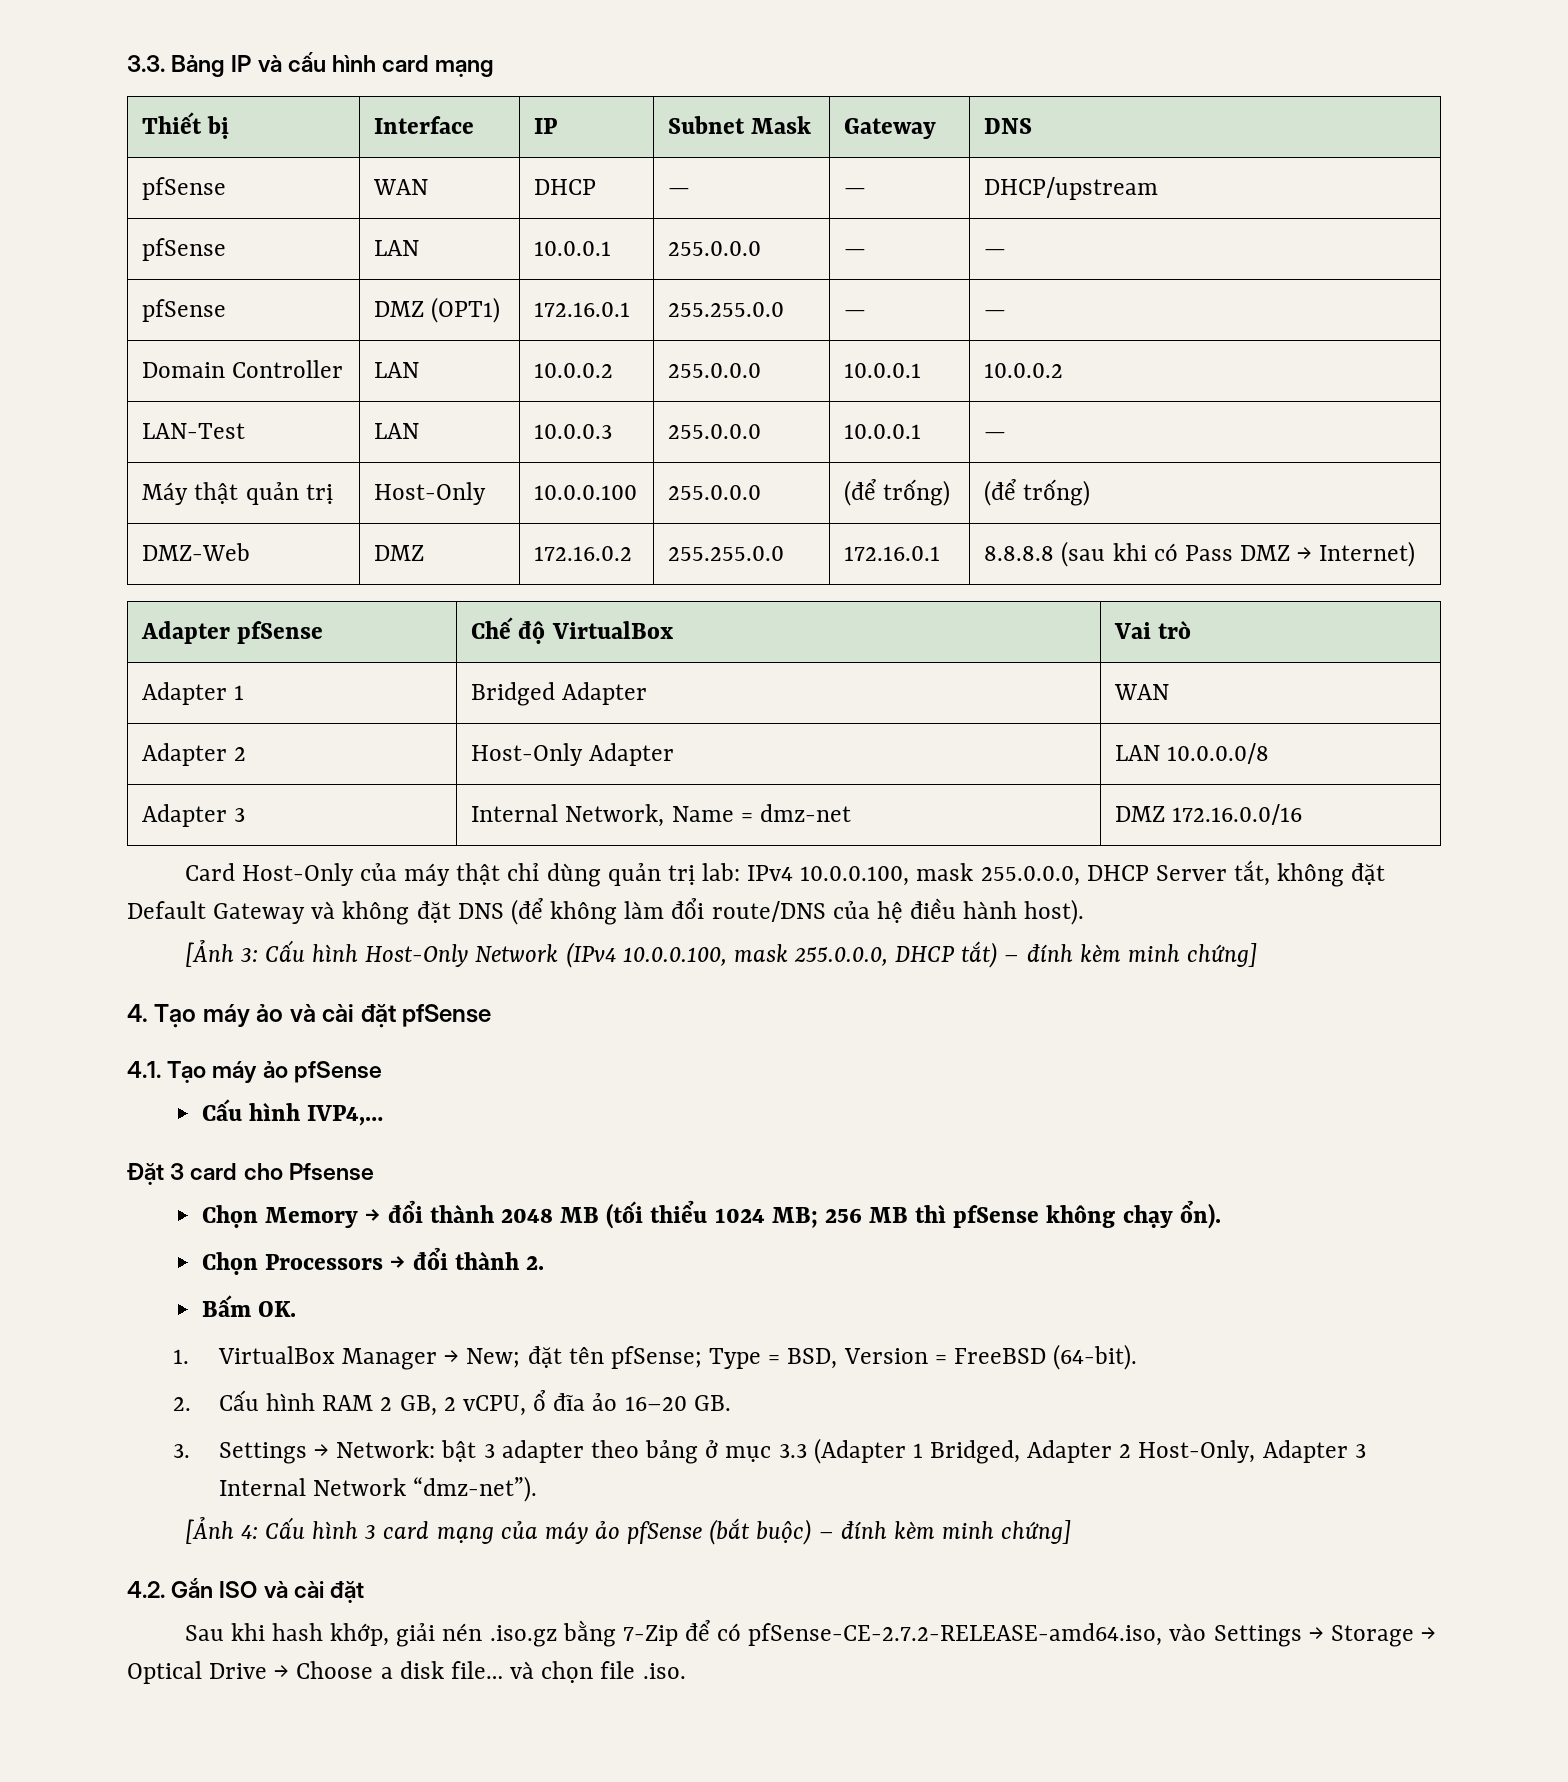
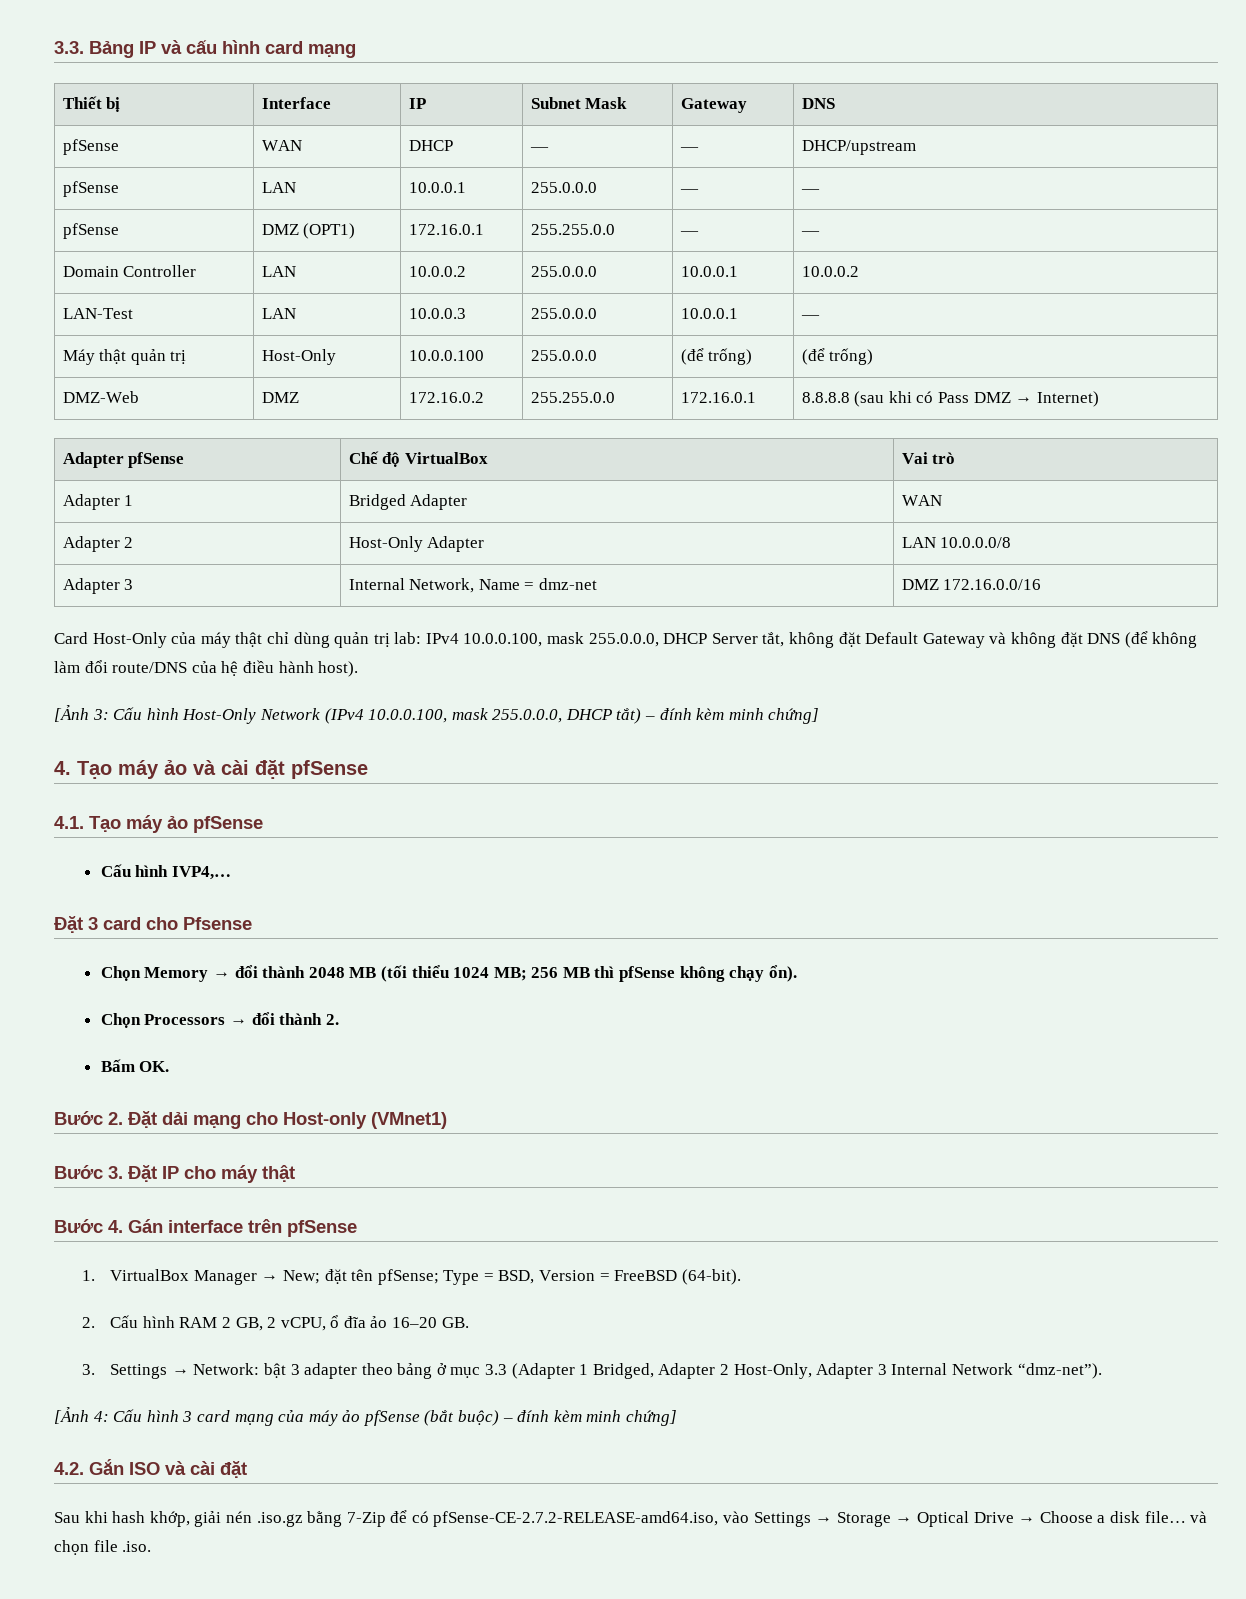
(297, 1309) none -> [54,1111,447,1129] [54,1165,295,1183] [54,1219,357,1237] // Bước 2. Đặt dải mạng cho Host-only (VMnet1) // Bước 3. Đặt IP cho máy thật // Bước 4. Gán interface trên pfSense

